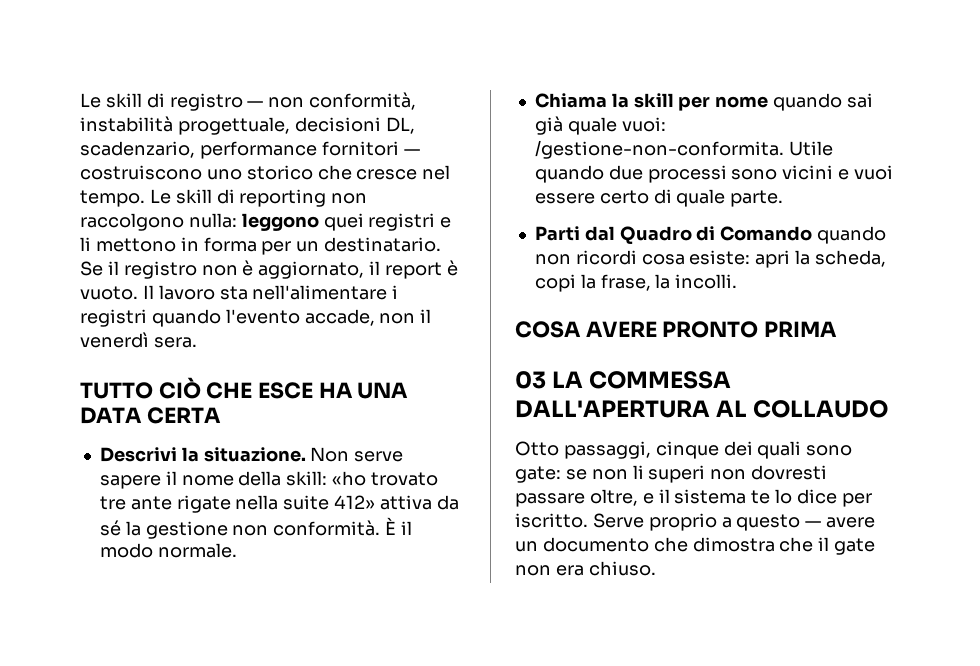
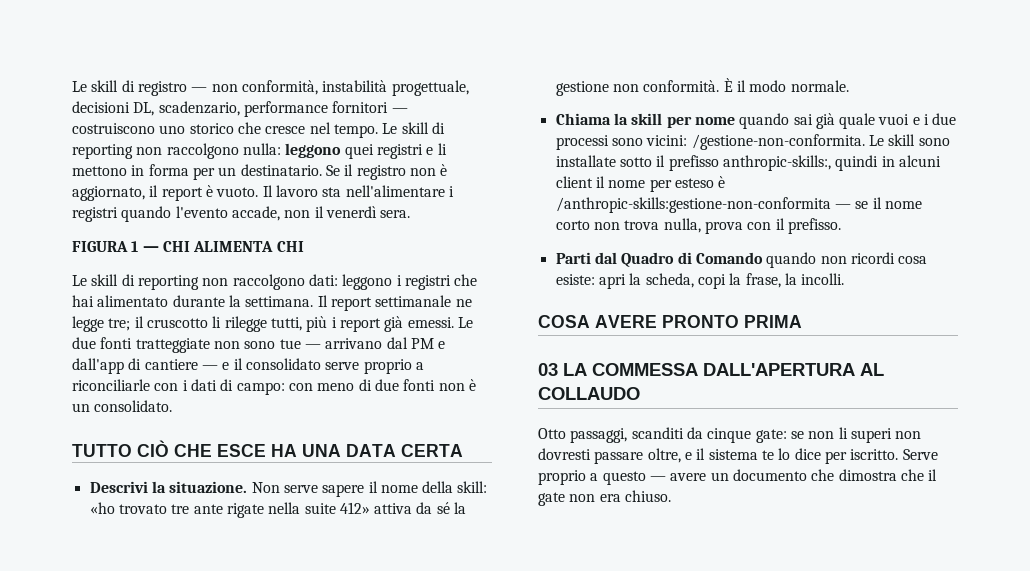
(197, 342) none -> [72,241,304,252] [72,274,478,290] [72,295,472,311] [72,316,473,332] [72,337,446,353] [72,358,424,374] [72,379,476,395] [72,400,173,412] // FIGURA 1 — CHI ALIMENTA CHI // Le skill di reporting non raccolgono dati: leggono i registri che hai alimentato durante la settimana. Il report settimanale ne legge tre; il cruscotto li rilegge tutti, più i report già emessi. Le due fonti tratteggiate non sono tue — arrivano dal PM e dall'app di cantiere — e il consolidato serve proprio a riconciliarle con i dati di campo: con meno di due fonti non è un consolidato.
[621,117,666,132] [534,140,833,159] [534,165,893,183] [534,189,784,207] vuoi: /gestione-non-conformita. Utile quando due processi sono vicini e vuoi essere certo di quale parte. -> [878,113,957,125] [555,134,950,150] [555,155,941,171] [555,176,726,192] [555,197,922,213] [555,218,841,234] vuoi e i due processi sono vicini: /gestione-non-conformita. Le skill sono installate sotto il prefisso anthropic-skills:, quindi in alcuni client il nome per esteso è /anthropic-skills:gestione-non-conformita — se il nome corto non trova nulla, prova con il prefisso.
[655,441,853,459] cinque dei quali sono -> [631,427,752,443] scanditi da cinque

